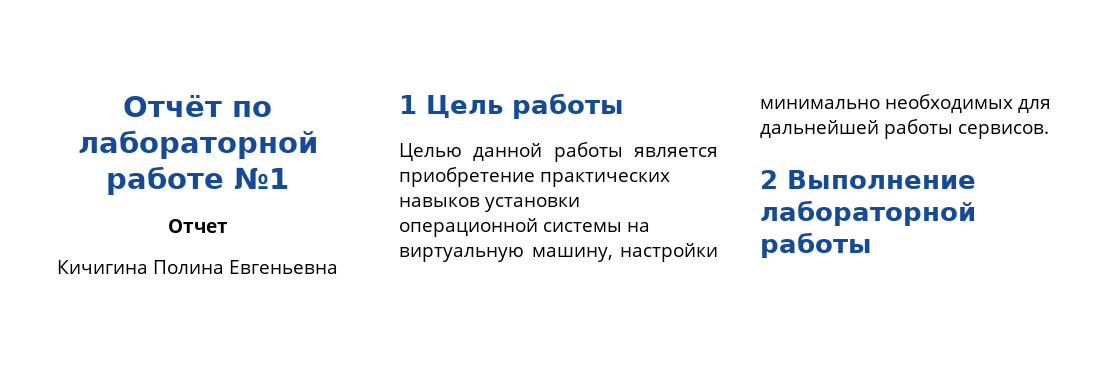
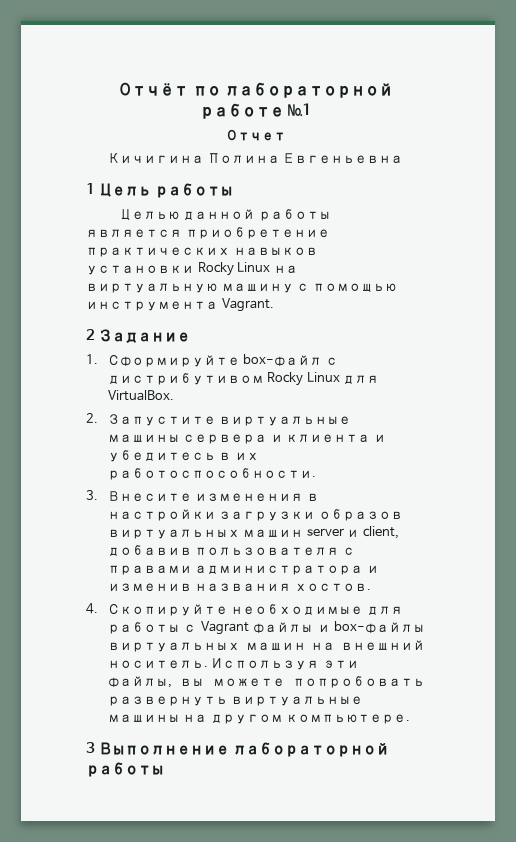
[399,218,650,237] [399,243,718,262] [760,94,1051,113] [760,119,1049,139] [760,170,778,189] операционной системы на виртуальную машину, настройки минимально необходимых для дальнейшей работы сервисов. // 2 -> [197,262,298,276] [86,283,397,293] [86,298,274,312] [86,329,191,343] [86,354,338,367] [107,372,380,386] [107,390,174,401] [86,413,352,426] [107,434,386,444] [107,450,259,462] [107,468,316,480] [86,490,319,502] [107,509,403,521] [107,526,399,539] [107,545,355,556] [107,565,379,575] [107,583,371,592] [86,603,403,616] [107,621,425,635] [107,640,425,652] [107,658,359,670] [107,676,425,688] [107,696,364,706] [107,714,411,724] [86,742,95,753] Rocky Linux на виртуальную машину с помощью инструмента Vagrant. // 2 Задание // 1. Сформируйте box-файл с дистрибутивом Rocky Linux для VirtualBox. // 2. Запустите виртуальные машины сервера и клиента и убедитесь в их работоспособности. // 3. Внесите изменения в настройки загрузки образов виртуальных машин server и client, добавив пользователя с правами администратора и изменив названия хостов. // 4. Скопируйте необходимые для работы с Vagrant файлы и box-файлы виртуальных машин на внешний носитель. Используя эти файлы, вы можете попробовать развернуть виртуальные машины на другом компьютере. // 3

